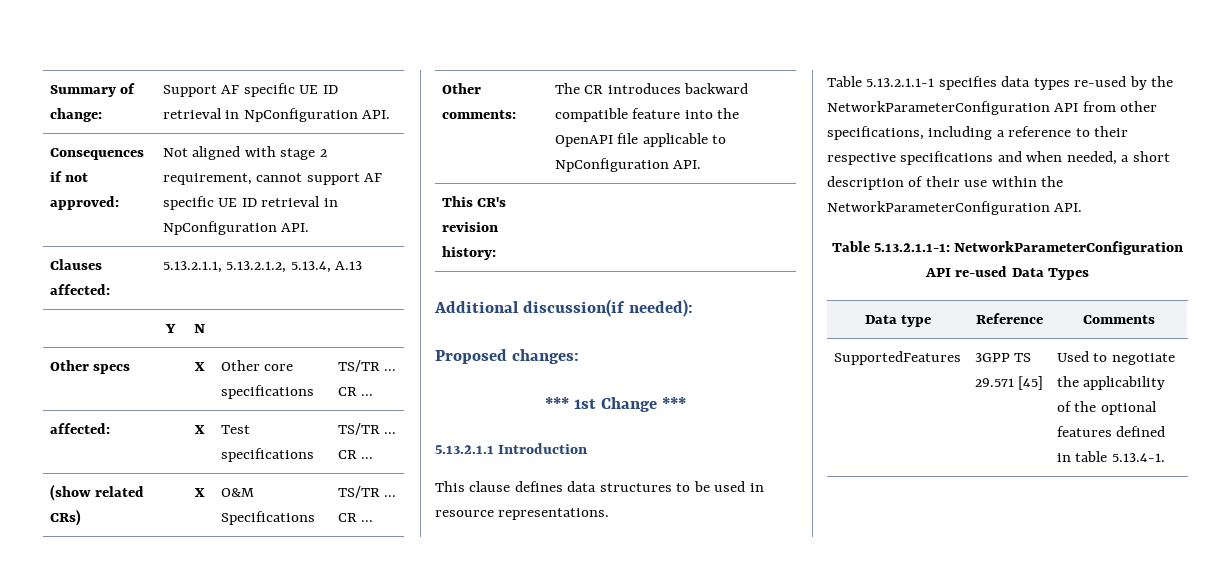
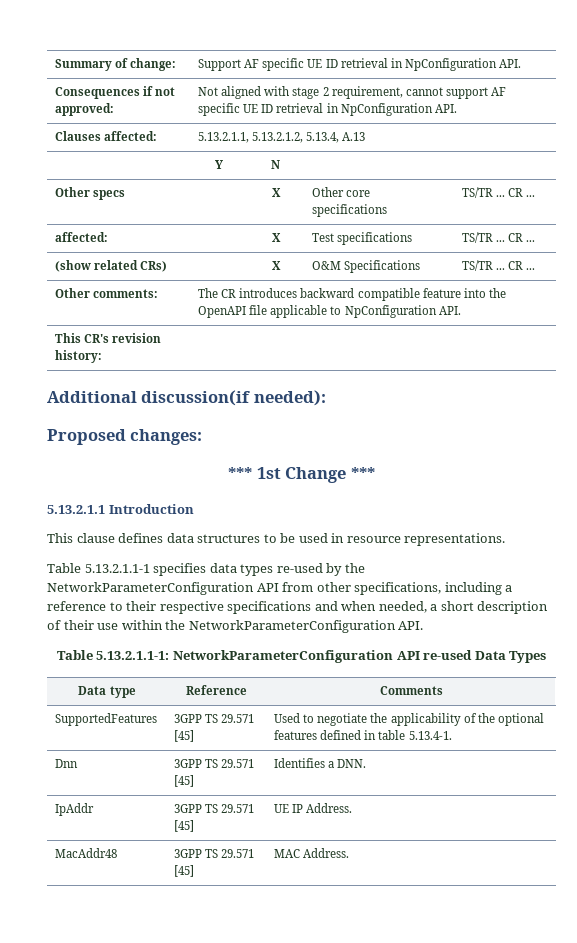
(1165, 457) none -> [55,759,79,768] [174,759,255,768] [174,775,195,787] [274,758,367,768] [55,803,95,816] [174,804,255,813] [174,820,195,832] [274,803,353,813] [55,848,118,858] [174,849,255,858] [174,865,195,877] [274,848,350,858] // Dnn | 3GPP TS 29.571 [45] | Identifies a DNN. // IpAddr | 3GPP TS 29.571 [45] | UE IP Address. // MacAddr48 | 3GPP TS 29.571 [45] | MAC Address.

